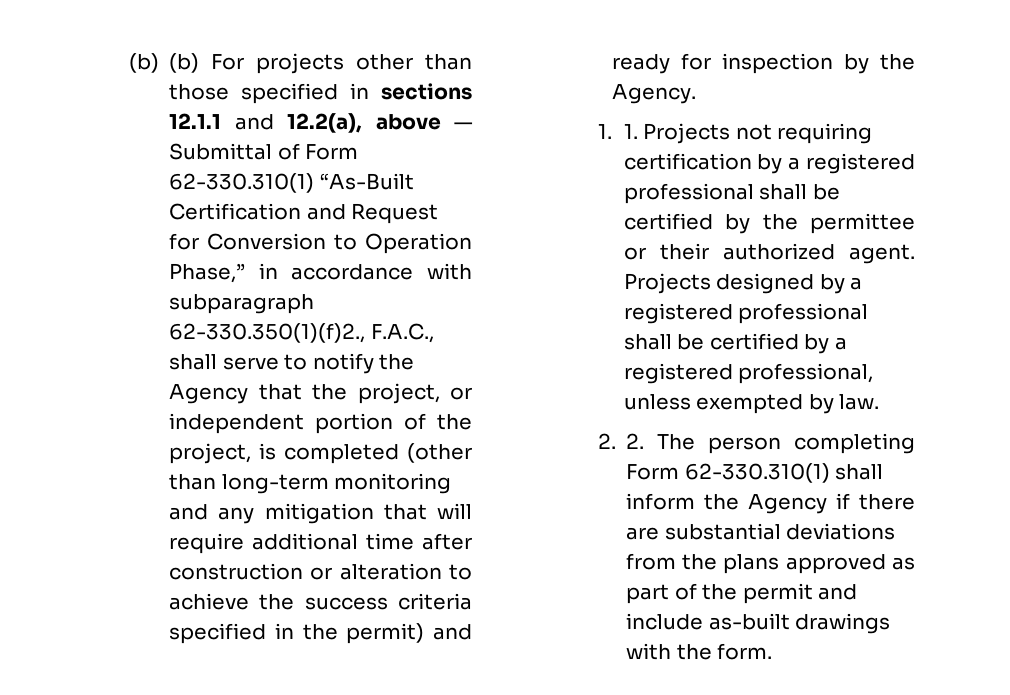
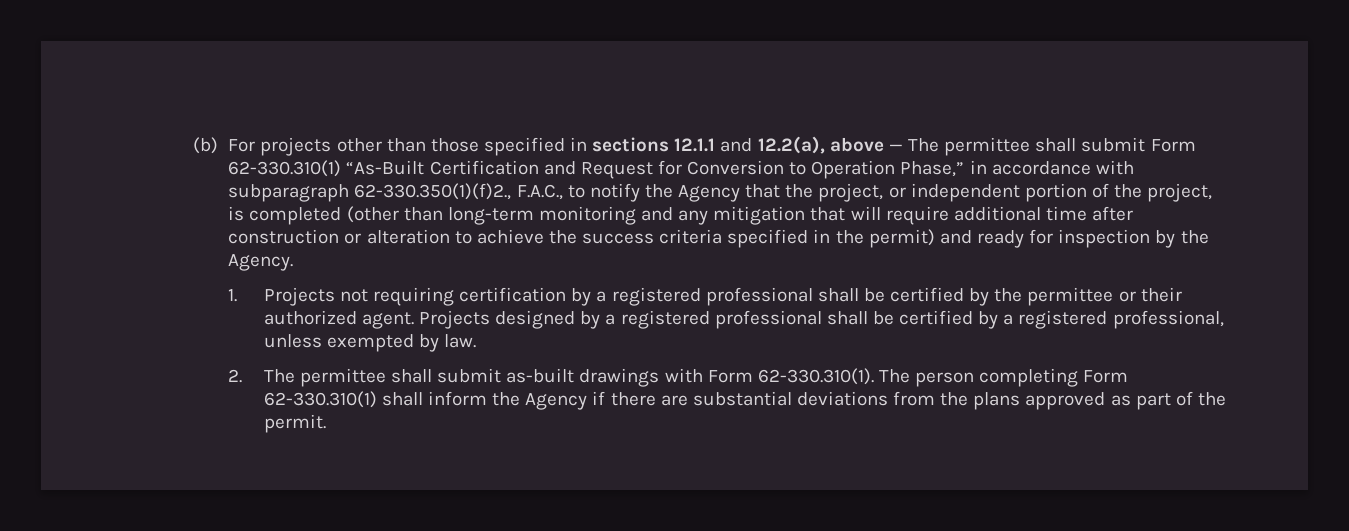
[128,53,200,73] (b) (b) -> [192,137,218,154] (b)
[169,143,300,160] Submittal of -> [908,137,1146,156] The permittee shall submit
[169,354,279,370] shall serve -> (563, 192) none
[623,124,638,139] 1. -> (238, 295) none
[625,433,644,449] 2. -> [263,368,874,387] The permittee shall submit as-built drawings with Form 62-330.310(1).
[742,583,858,604] [625,613,891,634] [625,643,773,660] permit and include as-built drawings with the form. -> [263,414,326,433] permit.

